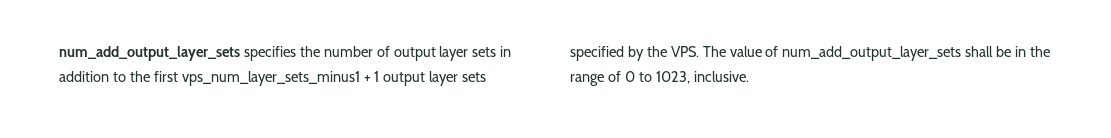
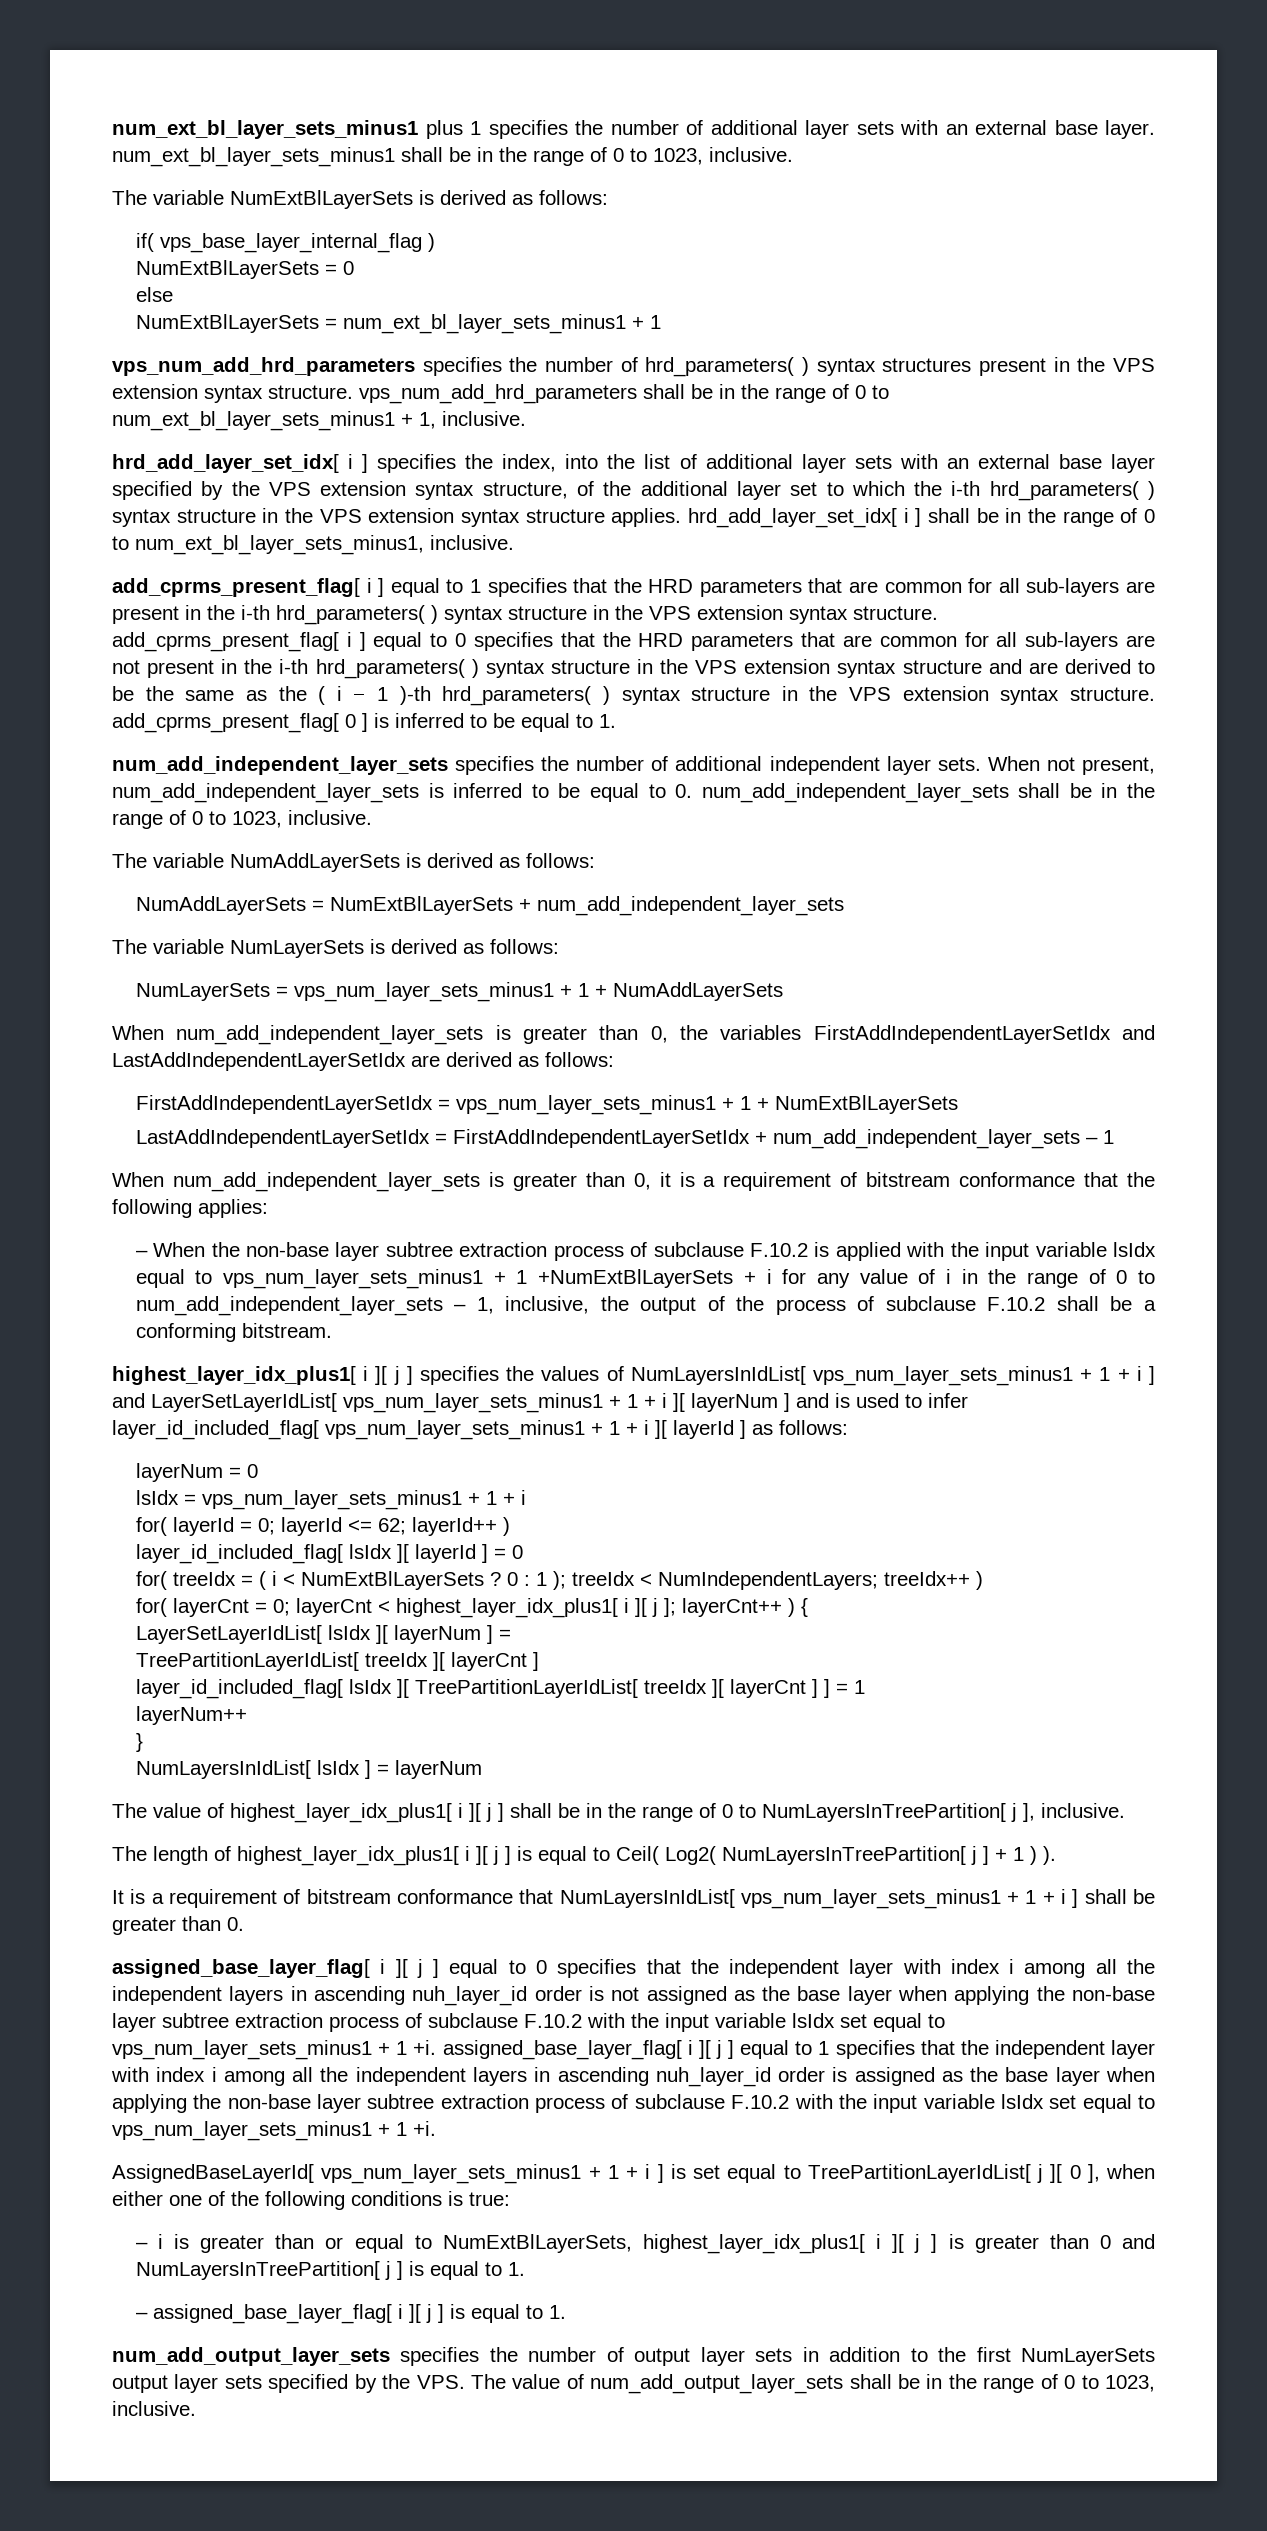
(59, 53) none -> [112,120,1155,139] [112,147,793,167] [112,190,608,209] [135,233,435,253] [135,260,354,279] [135,287,173,302] [135,314,661,334] [112,357,1155,377] [112,384,889,404] [112,411,526,431] [112,454,1155,473] [112,481,1155,501] [112,508,1155,528] [112,535,514,555] [112,578,1155,597] [112,605,938,625] [112,632,1156,652] [112,659,1155,679] [112,686,1155,706] [112,713,616,733] [112,756,1156,775] [112,783,1155,803] [112,810,372,829] [112,853,595,872] [135,896,844,916] [112,939,559,958] [135,982,783,1002] [112,1025,1155,1045] [112,1052,614,1071] [135,1095,958,1115] [135,1129,1114,1149] [112,1172,1156,1192] [112,1199,268,1218] [135,1242,1156,1261] [135,1269,1155,1289] [135,1296,1156,1316] [135,1323,332,1342] [112,1366,1156,1386] [112,1393,968,1413] [112,1420,848,1440] [135,1463,258,1482] [135,1490,526,1510] [135,1517,510,1536] [135,1544,523,1564] [135,1571,983,1590] [135,1598,808,1618] [135,1625,511,1644] [135,1652,539,1671] [135,1679,865,1699] [135,1706,247,1725] [135,1733,143,1752] [135,1760,482,1779] [112,1803,1125,1823] [112,1846,1056,1866] [112,1889,1155,1909] [112,1916,244,1935] [112,1959,1156,1978] [112,1986,1155,2006] [112,2013,945,2032] [112,2040,1155,2060] [111,2067,1156,2087] [112,2094,1156,2113] [112,2121,436,2141] [112,2164,1155,2184] [112,2191,510,2210] [135,2234,1155,2254] [135,2261,525,2280] [135,2304,566,2324] num_ext_bl_layer_sets_minus1 plus 1 specifies the number of additional layer sets with an external base layer. num_ext_bl_layer_sets_minus1 shall be in the range of 0 to 1023, inclusive. // The variable NumExtBlLayerSets is derived as follows: // if( vps_base_layer_internal_flag ) // NumExtBlLayerSets = 0 // else // NumExtBlLayerSets = num_ext_bl_layer_sets_minus1 + 1 // vps_num_add_hrd_parameters specifies the number of hrd_parameters( ) syntax structures present in the VPS extension syntax structure. vps_num_add_hrd_parameters shall be in the range of 0 to num_ext_bl_layer_sets_minus1 + 1, inclusive. // hrd_add_layer_set_idx[ i ] specifies the index, into the list of additional layer sets with an external base layer specified by the VPS extension syntax structure, of the additional layer set to which the i-th hrd_parameters( ) syntax structure in the VPS extension syntax structure applies. hrd_add_layer_set_idx[ i ] shall be in the range of 0 to num_ext_bl_layer_sets_minus1, inclusive. // add_cprms_present_flag[ i ] equal to 1 specifies that the HRD parameters that are common for all sub-layers are present in the i-th hrd_parameters( ) syntax structure in the VPS extension syntax structure. add_cprms_present_flag[ i ] equal to 0 specifies that the HRD parameters that are common for all sub-layers are not present in the i-th hrd_parameters( ) syntax structure in the VPS extension syntax structure and are derived to be the same as the ( i − 1 )-th hrd_parameters( ) syntax structure in the VPS extension syntax structure. add_cprms_present_flag[ 0 ] is inferred to be equal to 1. // num_add_independent_layer_sets specifies the number of additional independent layer sets. When not present, num_add_independent_layer_sets is inferred to be equal to 0. num_add_independent_layer_sets shall be in the range of 0 to 1023, inclusive. // The variable NumAddLayerSets is derived as follows: // NumAddLayerSets = NumExtBlLayerSets + num_add_independent_layer_sets // The variable NumLayerSets is derived as follows: // NumLayerSets = vps_num_layer_sets_minus1 + 1 + NumAddLayerSets // When num_add_independent_layer_sets is greater than 0, the variables FirstAddIndependentLayerSetIdx and LastAddIndependentLayerSetIdx are derived as follows: // FirstAddIndependentLayerSetIdx = vps_num_layer_sets_minus1 + 1 + NumExtBlLayerSets // LastAddIndependentLayerSetIdx = FirstAddIndependentLayerSetIdx + num_add_independent_layer_sets – 1 // When num_add_independent_layer_sets is greater than 0, it is a requirement of bitstream conformance that the following applies: // – When the non-base layer subtree extraction process of subclause F.10.2 is applied with the input variable lsIdx equal to vps_num_layer_sets_minus1 + 1 +NumExtBlLayerSets + i for any value of i in the range of 0 to num_add_independent_layer_sets – 1, inclusive, the output of the process of subclause F.10.2 shall be a conforming bitstream. // highest_layer_idx_plus1[ i ][ j ] specifies the values of NumLayersInIdList[ vps_num_layer_sets_minus1 + 1 + i ] and LayerSetLayerIdList[ vps_num_layer_sets_minus1 + 1 + i ][ layerNum ] and is used to infer layer_id_included_flag[ vps_num_layer_sets_minus1 + 1 + i ][ layerId ] as follows: // layerNum = 0 // lsIdx = vps_num_layer_sets_minus1 + 1 + i // for( layerId = 0; layerId <= 62; layerId++ ) // layer_id_included_flag[ lsIdx ][ layerId ] = 0 // for( treeIdx = ( i < NumExtBlLayerSets ? 0 : 1 ); treeIdx < NumIndependentLayers; treeIdx++ ) // for( layerCnt = 0; layerCnt < highest_layer_idx_plus1[ i ][ j ]; layerCnt++ ) { // LayerSetLayerIdList[ lsIdx ][ layerNum ] = // TreePartitionLayerIdList[ treeIdx ][ layerCnt ] // layer_id_included_flag[ lsIdx ][ TreePartitionLayerIdList[ treeIdx ][ layerCnt ] ] = 1 // layerNum++ // } // NumLayersInIdList[ lsIdx ] = layerNum // The value of highest_layer_idx_plus1[ i ][ j ] shall be in the range of 0 to NumLayersInTreePartition[ j ], inclusive. // The length of highest_layer_idx_plus1[ i ][ j ] is equal to Ceil( Log2( NumLayersInTreePartition[ j ] + 1 ) ). // It is a requirement of bitstream conformance that NumLayersInIdList[ vps_num_layer_sets_minus1 + 1 + i ] shall be greater than 0. // assigned_base_layer_flag[ i ][ j ] equal to 0 specifies that the independent layer with index i among all the independent layers in ascending nuh_layer_id order is not assigned as the base layer when applying the non-base layer subtree extraction process of subclause F.10.2 with the input variable lsIdx set equal to vps_num_layer_sets_minus1 + 1 +i. assigned_base_layer_flag[ i ][ j ] equal to 1 specifies that the independent layer with index i among all the independent layers in ascending nuh_layer_id order is assigned as the base layer when applying the non-base layer subtree extraction process of subclause F.10.2 with the input variable lsIdx set equal to vps_num_layer_sets_minus1 + 1 +i. // AssignedBaseLayerId[ vps_num_layer_sets_minus1 + 1 + i ] is set equal to TreePartitionLayerIdList[ j ][ 0 ], when either one of the following conditions is true: // – i is greater than or equal to NumExtBlLayerSets, highest_layer_idx_plus1[ i ][ j ] is greater than 0 and NumLayersInTreePartition[ j ] is equal to 1. // – assigned_base_layer_flag[ i ][ j ] is equal to 1. //
[181,71,380,86] vps_num_layer_sets_minus1 + 1 -> [1020,2348,1155,2366] NumLayerSets

